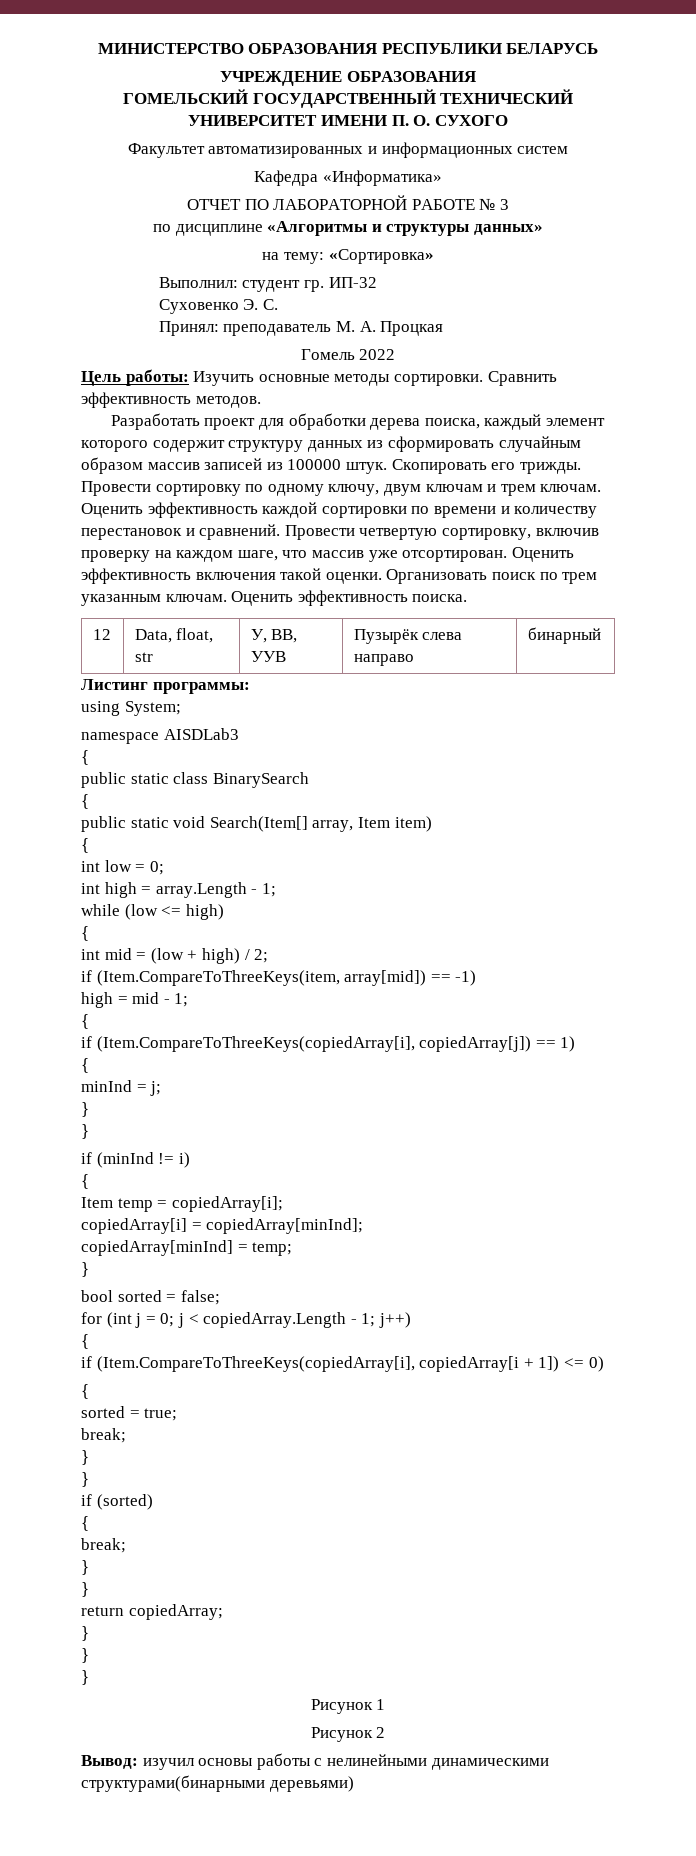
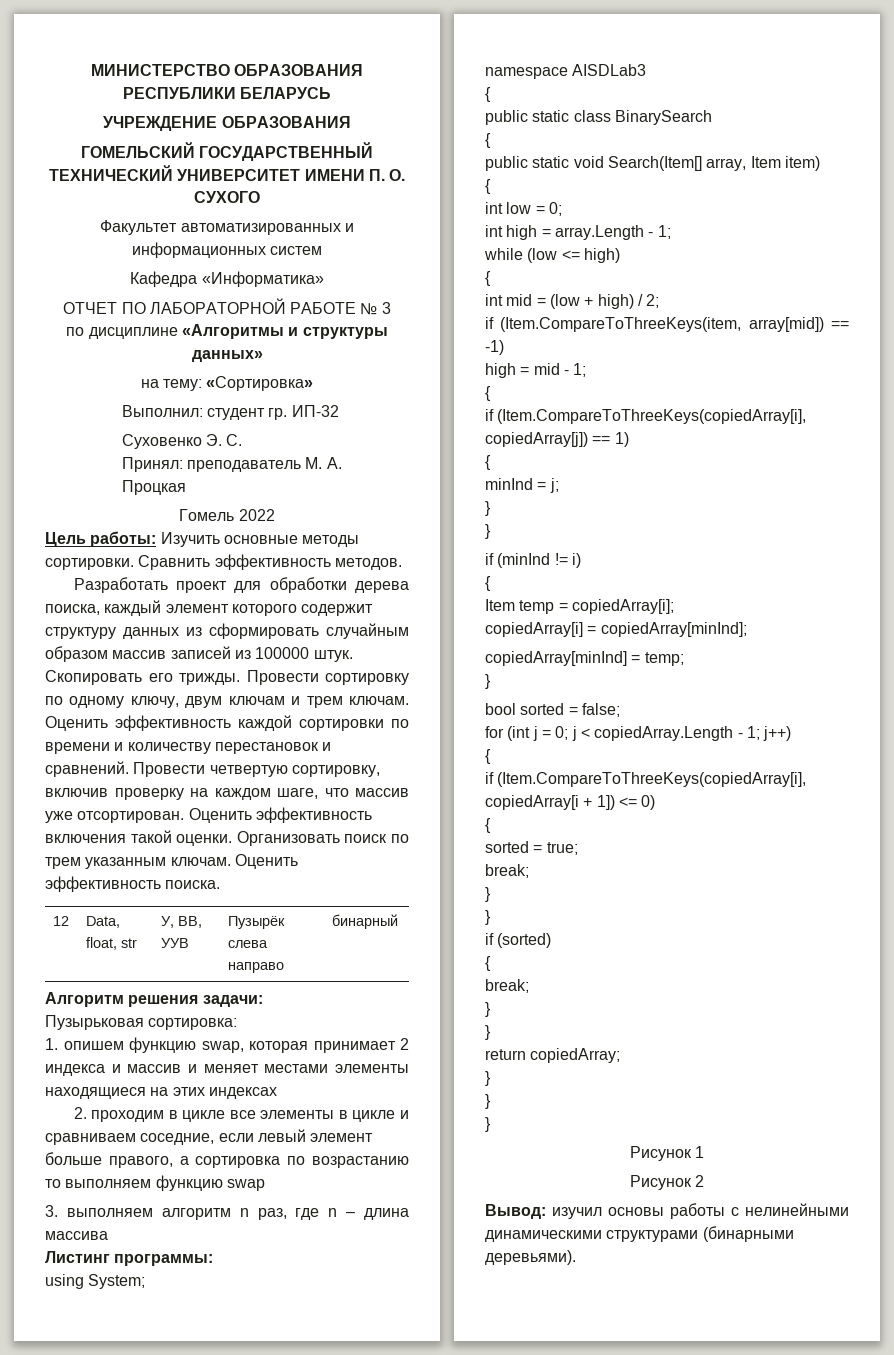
(601, 635) none -> [45,992,263,1007] [45,1015,238,1030] [45,1037,409,1053] [45,1064,410,1076] [45,1087,277,1099] [73,1107,409,1122] [45,1129,374,1145] [45,1152,410,1168] [45,1175,265,1191] [45,1205,409,1220] [45,1231,108,1240] // Алгоритм решения задачи: // Пузырьковая сортировка: // 1. опишем функцию swap, которая принимает 2 индекса и массив и меняет местами элементы находящиеся на этих индексах // 2. проходим в цикле все элементы в цикле и сравниваем соседние, если левый элемент больше правого, а сортировка по возрастанию то выполняем функцию swap // 3. выполняем алгоритм n раз, где n – длина массива
[81,1775,354,1792] структурами(бинарными деревьями) -> [606,1226,794,1242] [485,1250,576,1265] структурами (бинарными деревьями).

